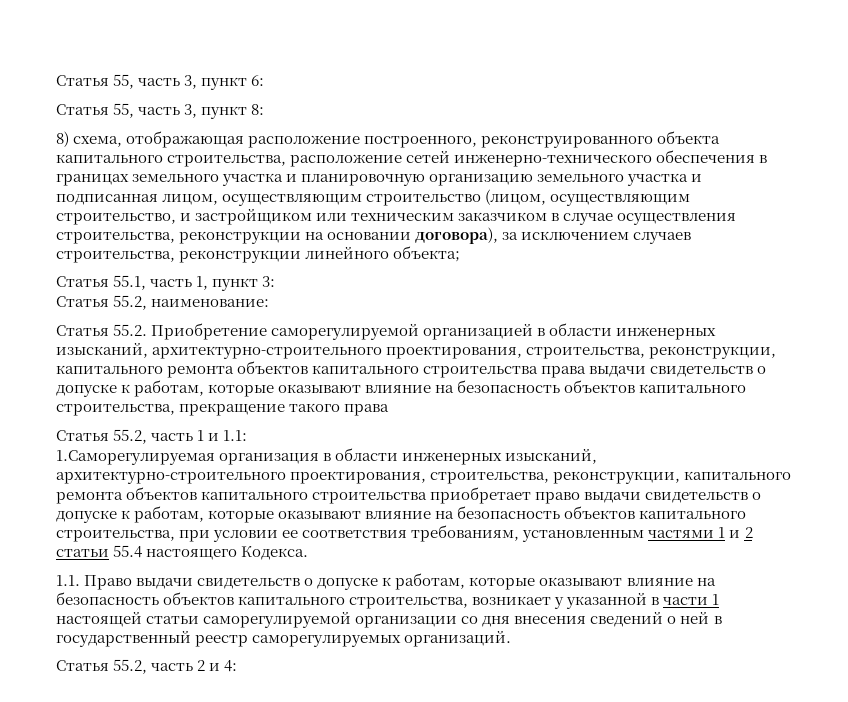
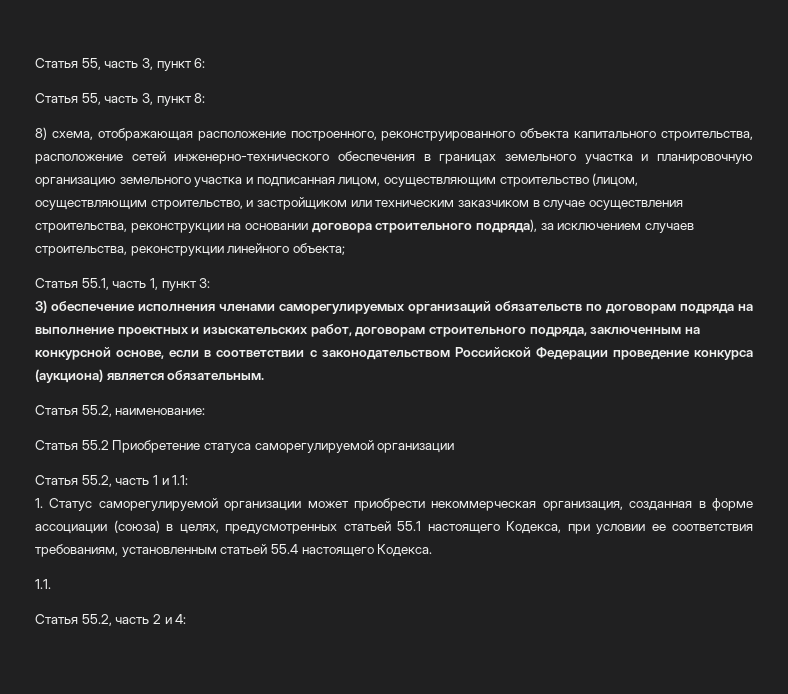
[415,227,499,244] договора), -> [311,219,537,233] договора строительного подряда),
[56,295,270,310] [56,323,717,340] [56,342,777,359] [56,361,767,378] [56,380,747,397] [56,403,390,416] Статья 55.2, наименование: // Статья 55.2. Приобретение саморегулируемой организацией в области инженерных изысканий, архитектурно-строительного проектирования, строительства, реконструкции, капитального ремонта объектов капитального строительства права выдачи свидетельств о допуске к работам, которые оказывают влияние на безопасность объектов капитального строительства, прекращение такого права -> [35,300,753,314] [35,324,700,337] [35,347,754,360] [35,369,265,383] [35,405,206,417] [35,440,455,453] 3) обеспечение исполнения членами саморегулируемых организаций обязательств по договорам подряда на выполнение проектных и изыскательских работ, договорам строительного подряда, заключенным на конкурсной основе, если в соответствии с законодательством Российской Федерации проведение конкурса (аукциона) является обязательным. // Статья 55.2, наименование: // Статья 55.2 Приобретение статуса саморегулируемой организации
[56,448,598,465] [56,471,792,484] [56,487,762,504] [56,506,747,523] [56,530,175,542] 1.Саморегулируемая организация в области инженерных изысканий, архитектурно-строительного проектирования, строительства, реконструкции, капитального ремонта объектов капитального строительства приобретает право выдачи свидетельств о допуске к работам, которые оказывают влияние на безопасность объектов капитального строительства, -> [35,498,754,511] [35,520,561,534] 1. Статус саморегулируемой организации может приобрести некоммерческая организация, созданная в форме ассоциации (союза) в целях, предусмотренных статьей 55.1 настоящего Кодекса,
[648,527,753,538] [56,549,109,557] частями 1 и 2 статьи -> [220,544,268,554] статьей
[84,573,716,590] [56,592,720,609] [56,611,722,628] [56,630,512,647] Право выдачи свидетельств о допуске к работам, которые оказывают влияние на безопасность объектов капитального строительства, возникает у указанной в части 1 настоящей статьи саморегулируемой организации со дня внесения сведений о ней в государственный реестр саморегулируемых организаций. -> (51, 584) none

